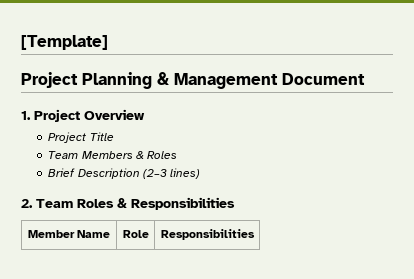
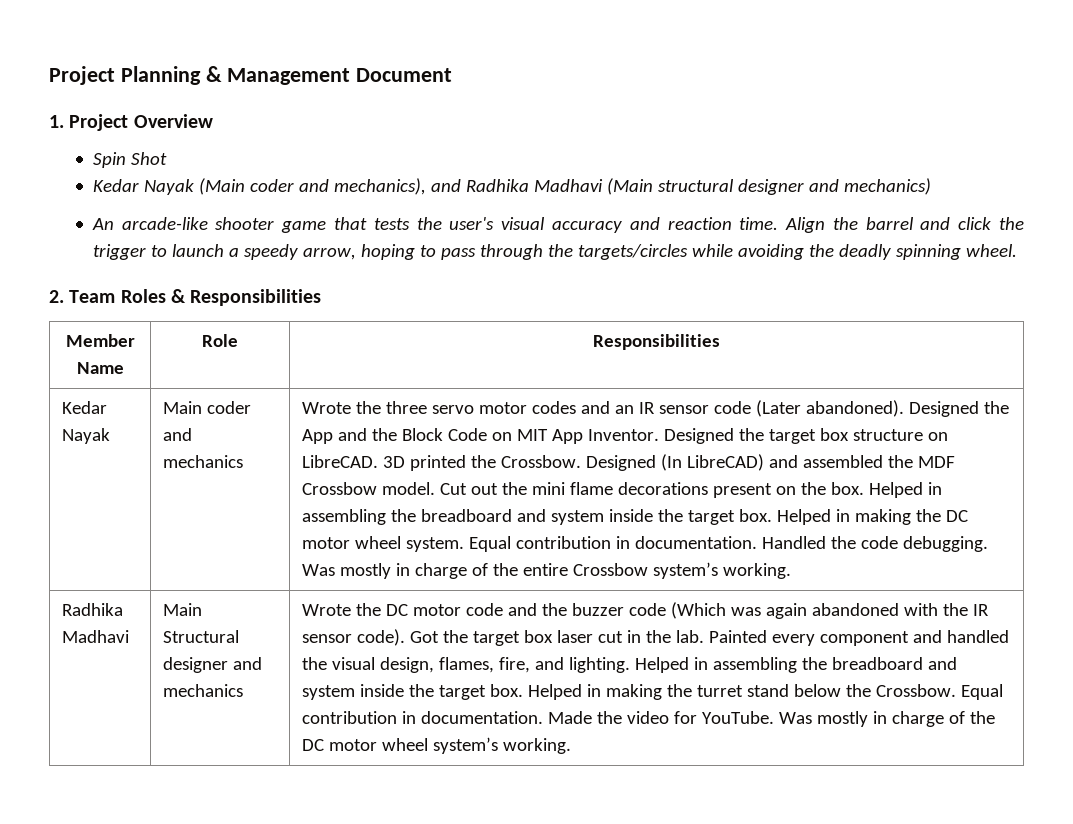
[21,35,108,50] [Template] // -> (49, 75) none
[48,132,114,143] [48,151,178,159] [48,168,201,179] Project Title // Team Members & Roles // Brief Description (2–3 lines) -> [92,152,167,168] [92,178,931,195] [91,217,1024,233] [92,244,1017,260] Spin Shot // Kedar Nayak (Main coder and mechanics), and Radhika Madhavi (Main structural designer and mechanics) // An arcade-like shooter game that tests the user's visual accuracy and reaction time. Align the barrel and click the trigger to launch a speedy arrow, hoping to pass through the targets/circles while avoiding the deadly spinning wheel.
(255, 234) none -> [62,401,108,414] [62,428,111,444] [163,401,252,414] [163,428,193,441] [163,455,244,468] [302,400,1010,417] [302,428,949,444] [302,454,956,471] [302,482,943,498] [302,509,969,525] [302,536,989,552] [302,562,792,579] [62,603,124,616] [62,630,130,643] [163,603,203,616] [163,630,240,643] [163,657,263,673] [163,684,244,697] [302,602,990,619] [302,629,1010,646] [302,657,958,673] [302,684,1004,700] [302,711,996,727] [302,737,572,754] // Kedar Nayak | Main coder and mechanics | Wrote the three servo motor codes and an IR sensor code (Later abandoned). Designed the App and the Block Code on MIT App Inventor. Designed the target box structure on LibreCAD. 3D printed the Crossbow. Designed (In LibreCAD) and assembled the MDF Crossbow model. Cut out the mini flame decorations present on the box. Helped in assembling the breadboard and system inside the target box. Helped in making the DC motor wheel system. Equal contribution in documentation. Handled the code debugging. Was mostly in charge of the entire Crossbow system’s working. // Radhika Madhavi | Main Structural designer and mechanics | Wrote the DC motor code and the buzzer code (Which was again abandoned with the IR sensor code). Got the target box laser cut in the lab. Painted every component and handled the visual design, flames, fire, and lighting. Helped in assembling the breadboard and system inside the target box. Helped in making the turret stand below the Crossbow. Equal contribution in documentation. Made the video for YouTube. Was mostly in charge of the DC motor wheel system’s working.

